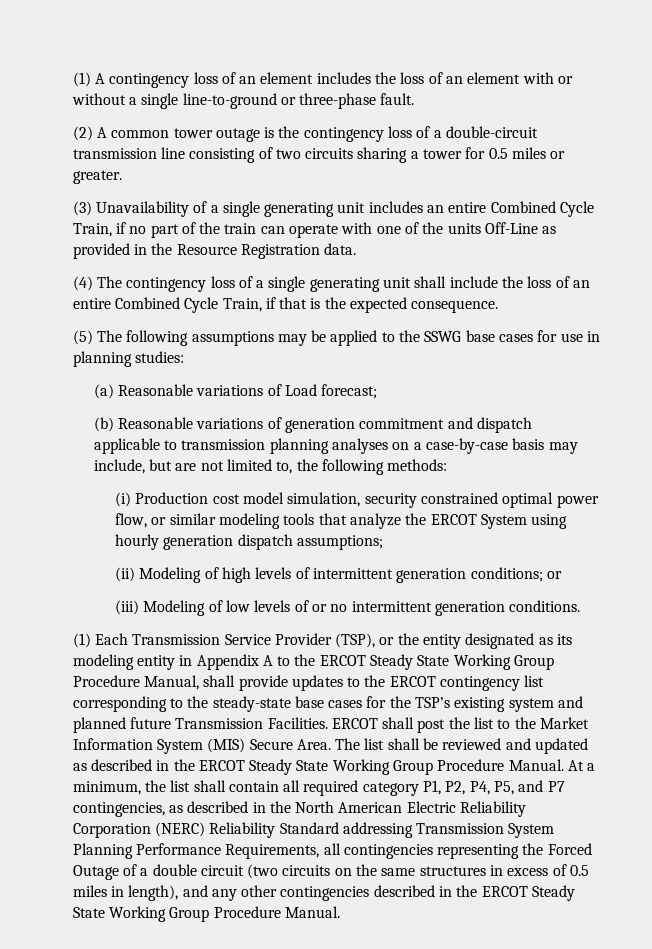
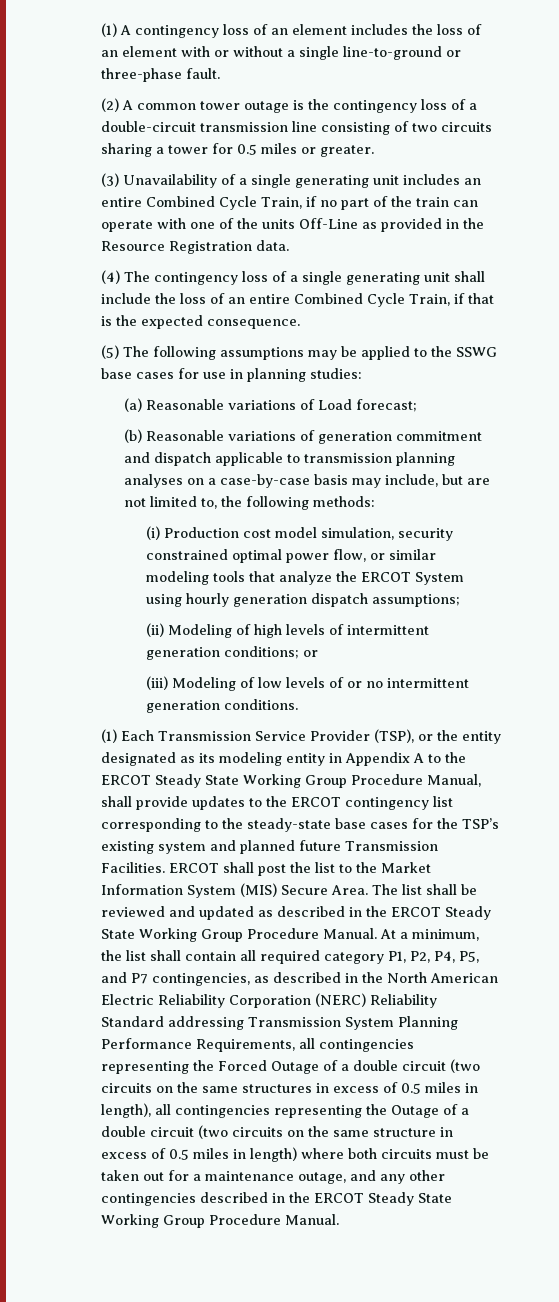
(179, 893) none -> [155,1104,470,1118] [101,1125,454,1139] [101,1147,490,1162] [101,1170,347,1184] all contingencies representing the Outage of a double circuit (two circuits on the same structure in excess of 0.5 miles in length) where both circuits must be taken out for a maintenance outage,

